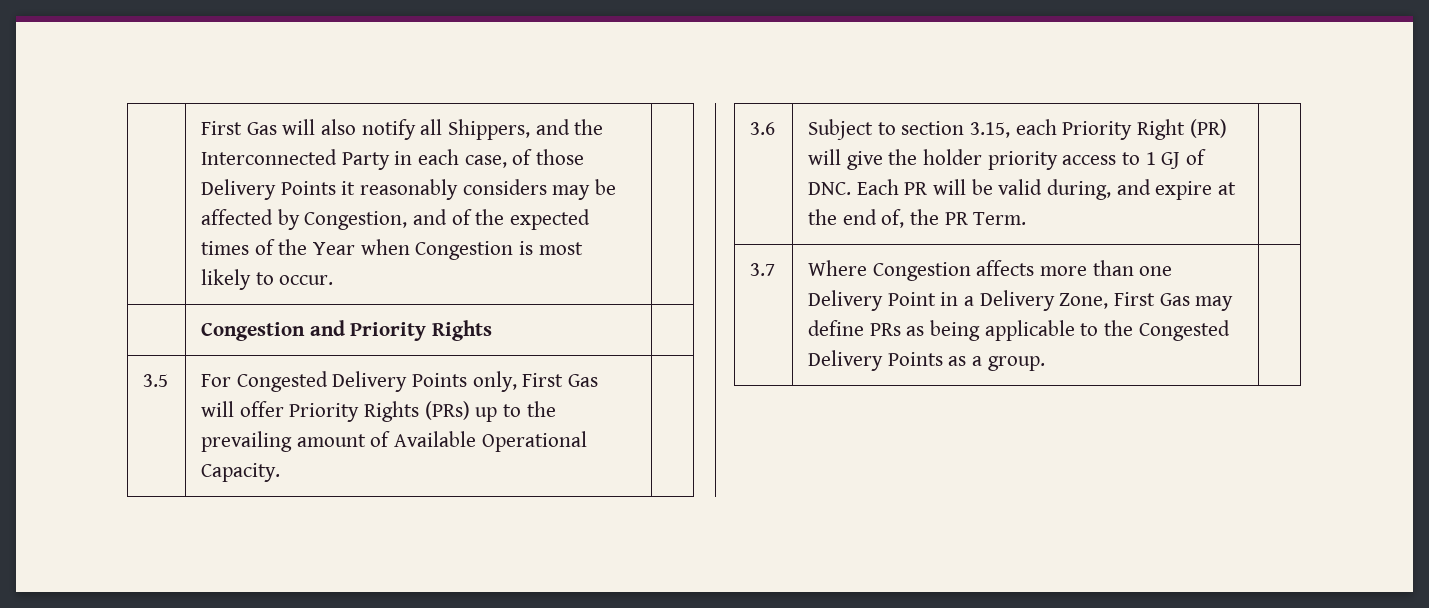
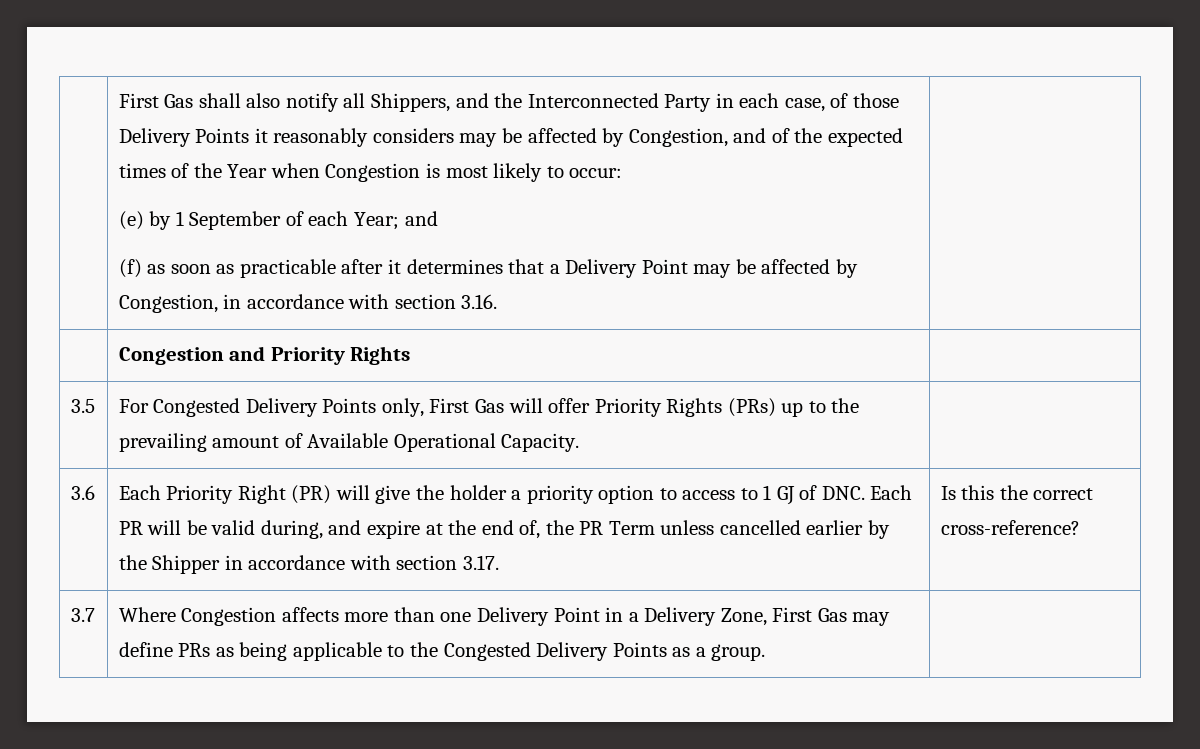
[201,119,316,135] | First Gas will -> [118,93,241,108] | First Gas shall
[279,275,334,285] occur. -> [569,168,623,178] [118,211,438,230] [118,259,858,278] [118,294,498,313] occur: // (e) by 1 September of each Year; and // (f) as soon as practicable after it determines that a Delivery Point may be affected by Congestion, in accordance with section 3.16.
[808,119,1057,140] Subject to section 3.15, each -> [118,485,161,500] Each
[987,151,1058,170] priority -> [511,485,677,504] a priority option to
[973,212,1027,225] Term. | -> [608,520,890,539] [118,555,499,574] [940,485,1094,500] [940,520,1080,535] Term unless cancelled earlier by the Shipper in accordance with section 3.17. | Is this the correct cross-reference?

